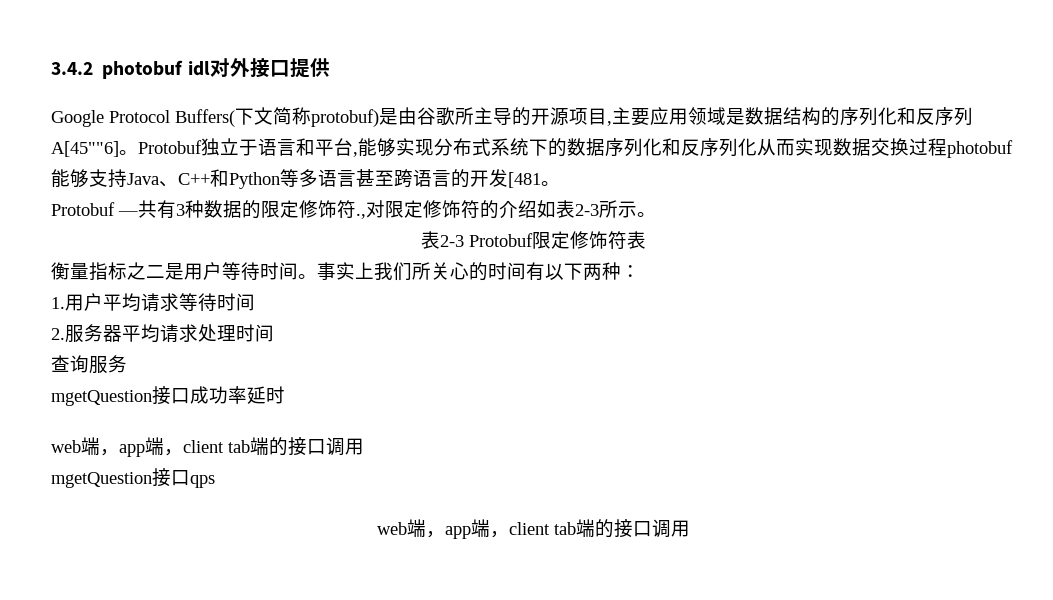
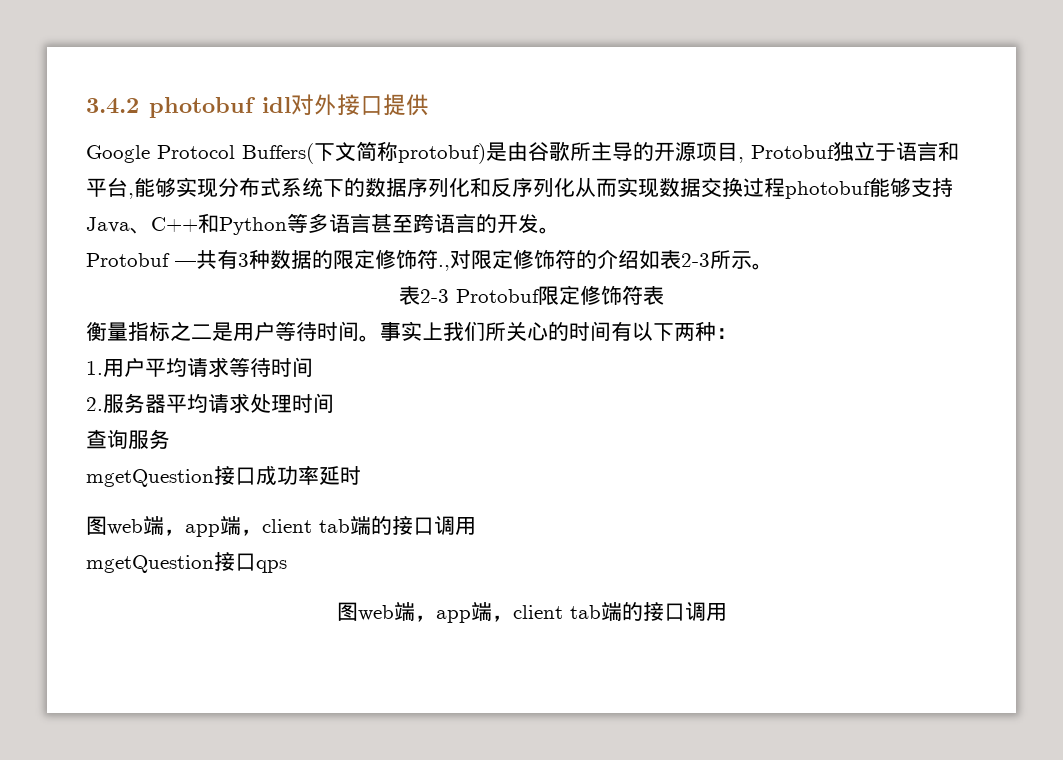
[612,107,973,126] [51,141,138,157] 主要应用领域是数据结构的序列化和反序列A[45""6]。 -> (744, 160) none
[508,172,541,188] [481 -> (539, 223) none
(285, 395) none -> [86,516,107,535] 图
(215, 481) none -> [336,602,358,621] 图

